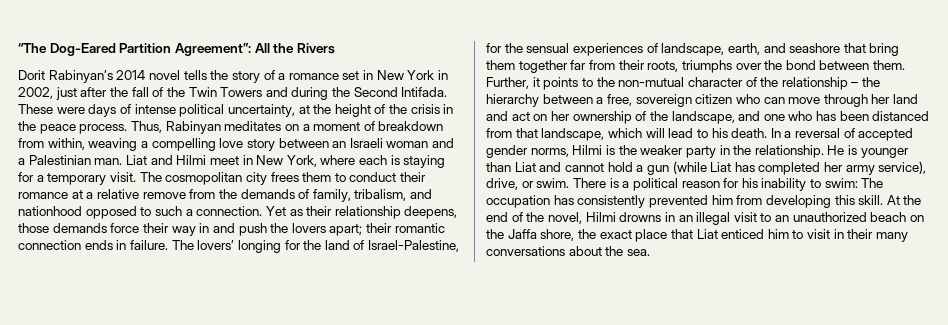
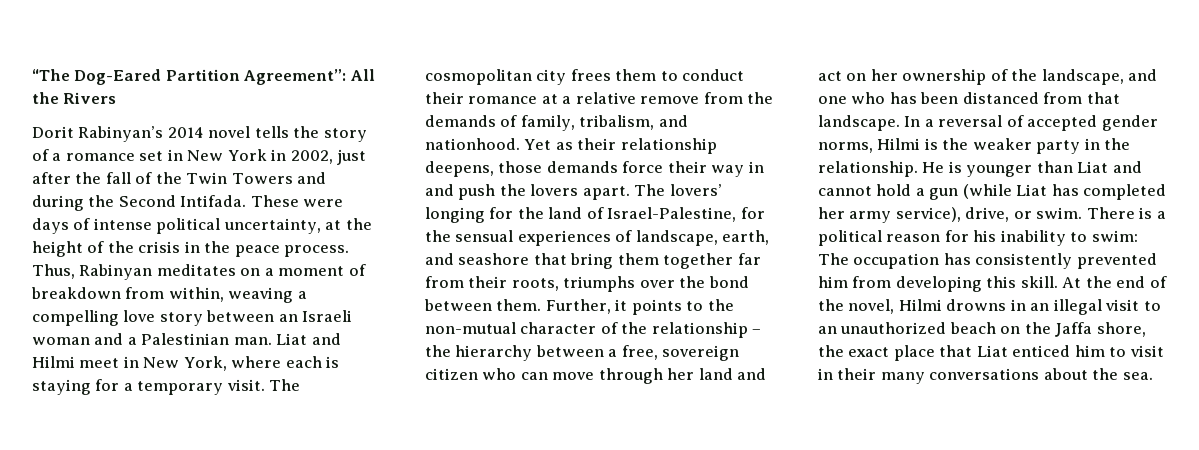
[18,206,263,219] nationhood opposed to such a connection. -> [425,138,520,150] nationhood.
[329,223,445,236] [18,240,168,250] apart; their romantic connection ends in failure. -> [582,186,630,200] apart.
[541,128,768,141] landscape, which will lead to his death. -> [818,115,900,131] landscape.

